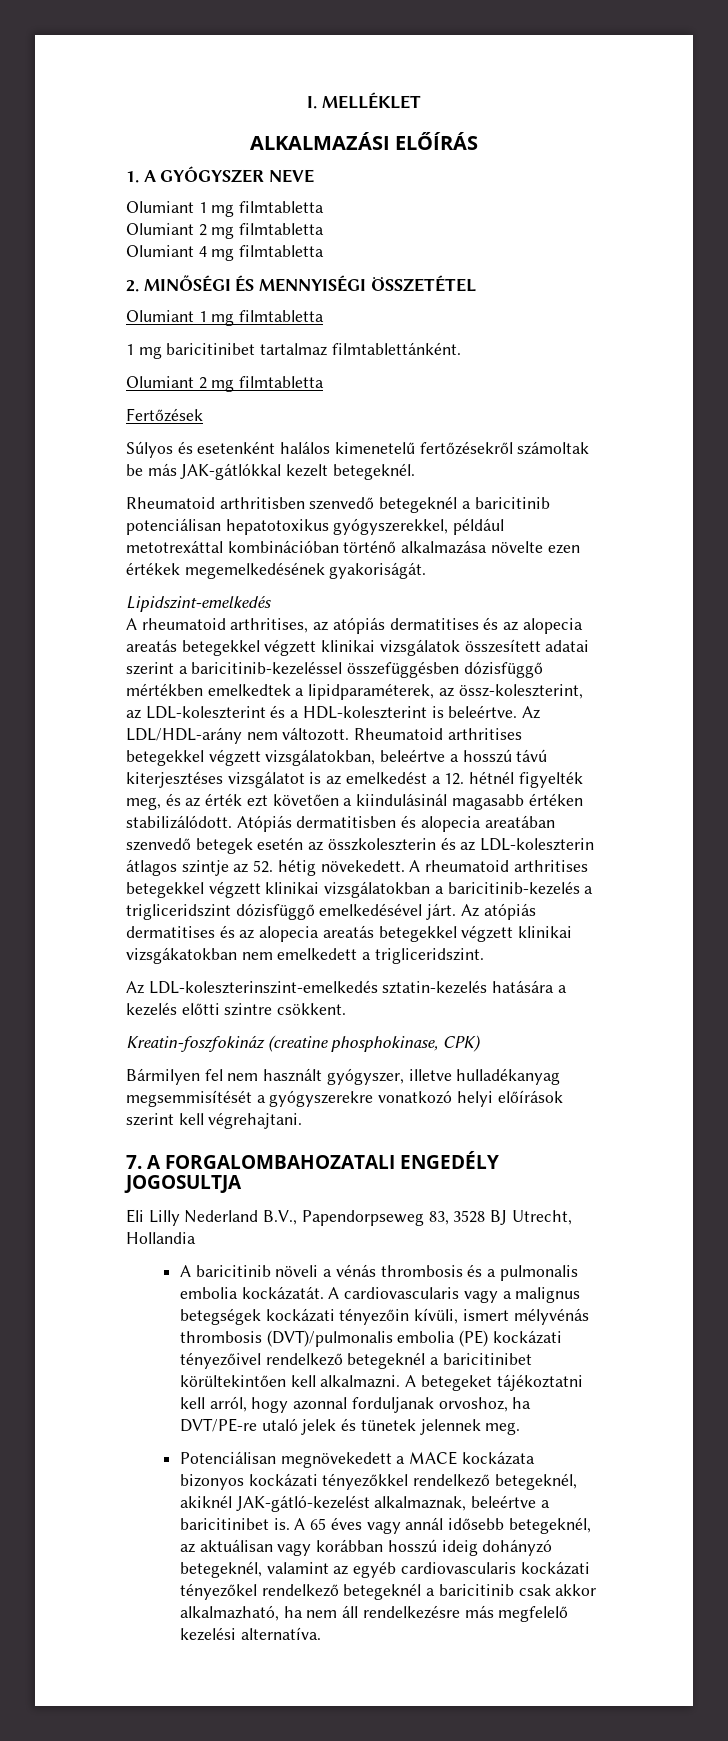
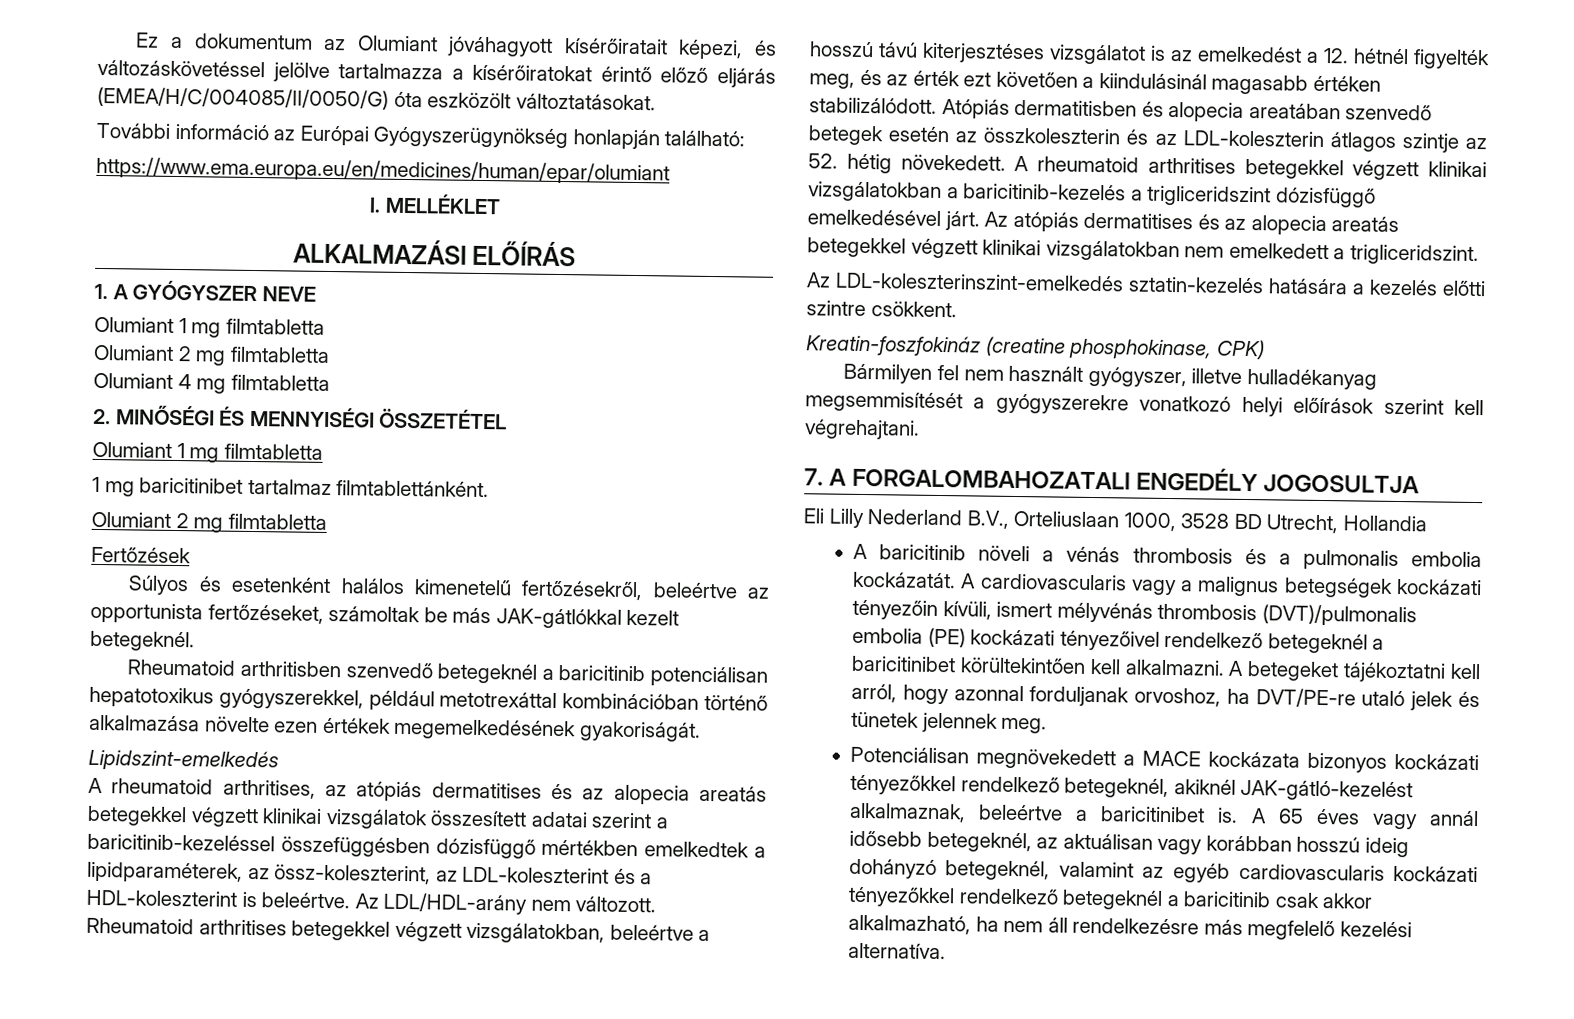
(307, 102) none -> [135,32,777,60] [97,59,776,88] [97,86,656,111] [96,122,746,150] [96,156,670,185] Ez a dokumentum az Olumiant jóváhagyott kísérőiratait képezi, és változáskövetéssel jelölve tartalmazza a kísérőiratokat érintő előző eljárás (EMEA/H/C/004085/II/0050/G) óta eszközölt változtatásokat. // További információ az Európai Gyógyszerügynökség honlapján található: // https://www.ema.europa.eu/en/medicines/human/epar/olumiant //
[419,441,513,455] fertőzésekről -> [521,580,769,601] [90,602,324,624] fertőzésekről, beleértve az opportunista fertőzéseket,
[126,947,237,964] vizsgákatokban -> [1045,240,1180,262] vizsgálatokban
[301,1210,508,1226] Papendorpseweg 83, 3528 BJ -> [1013,510,1262,532] Orteliuslaan 1000, 3528 BD
[179,1583,257,1600] tényezőkel -> [847,886,955,908] tényezőkkel

